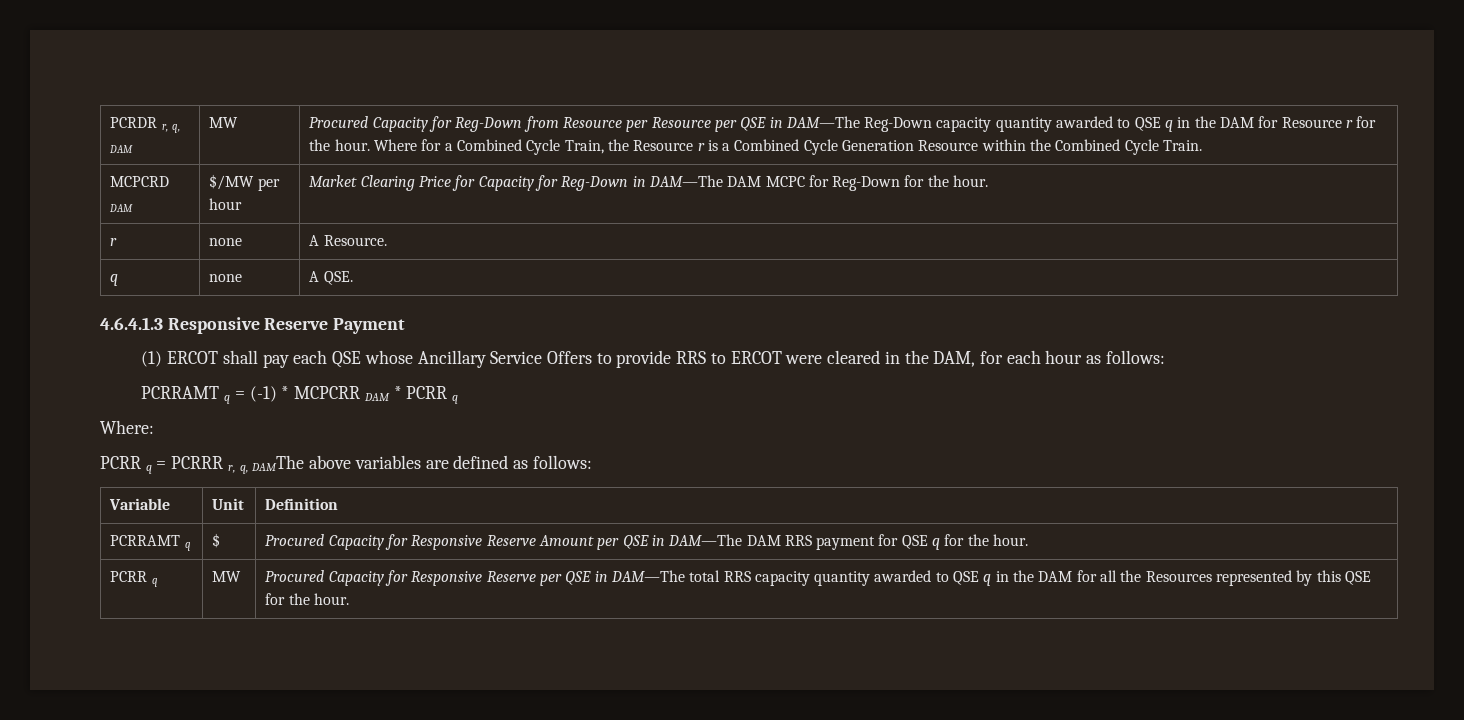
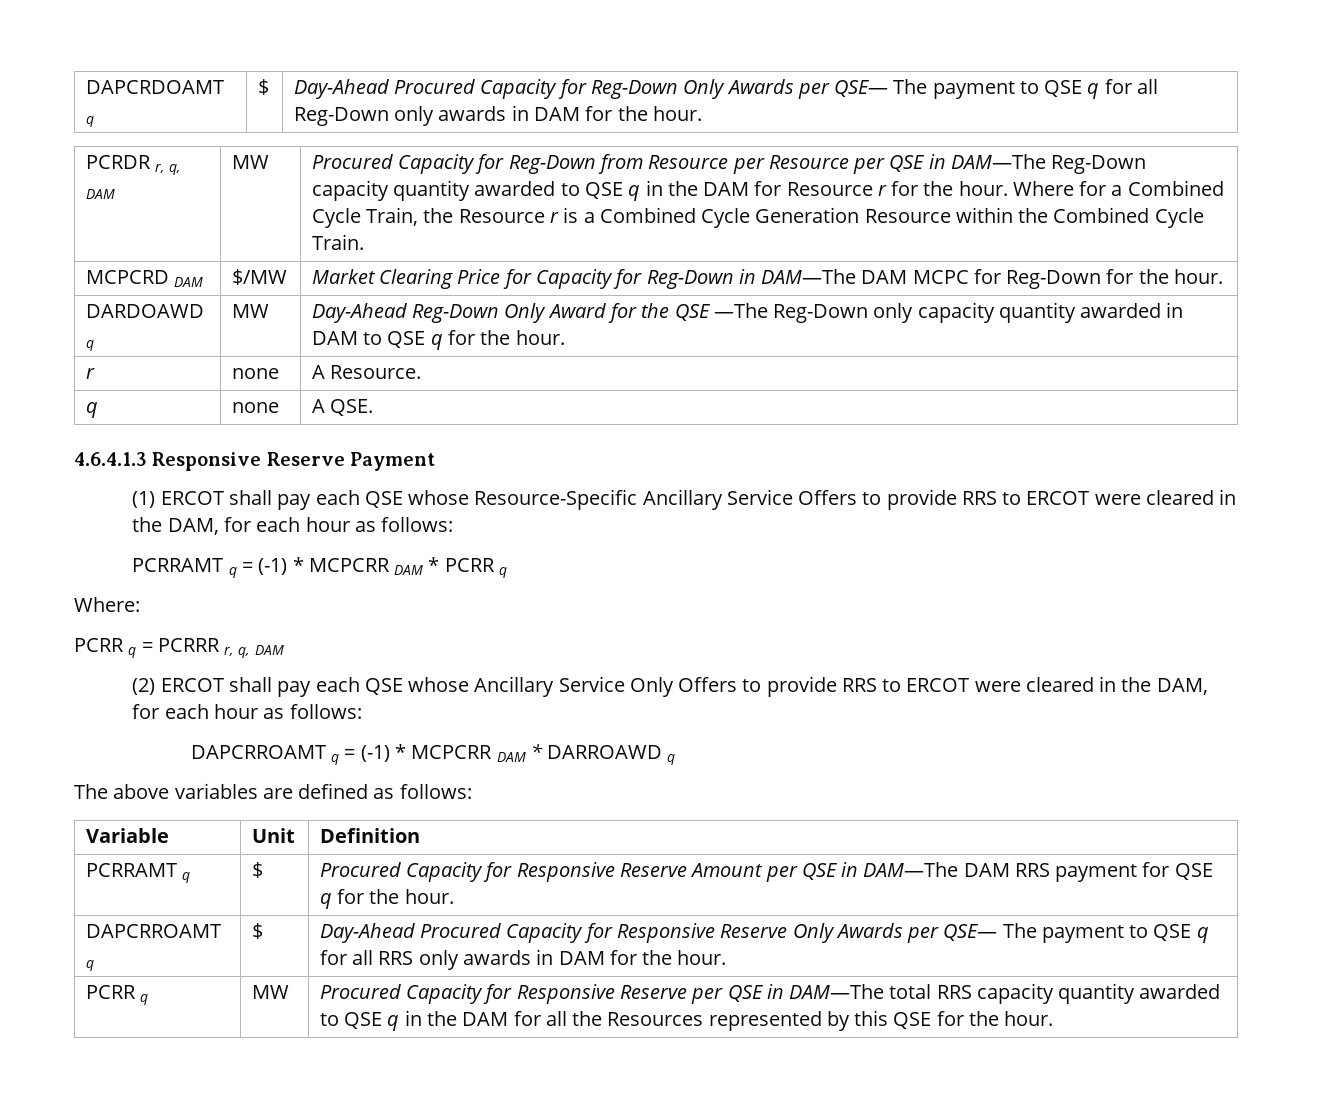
(110, 122) none -> [85,80,224,94] [85,116,94,127] [257,79,269,95] [293,79,1158,99] [293,105,702,126] DAPCRDOAMT q | $ | Day-Ahead Procured Capacity for Reg-Down Only Awards per QSE— The payment to QSE q for all Reg-Down only awards in DAM for the hour. //
[257,178,280,191] [209,198,243,210] per hour -> (287, 277) none
(989, 181) none -> [85,304,204,318] [85,340,94,351] [231,304,269,318] [311,302,1184,323] [311,330,565,350] // DARDOAWD q | MW | Day-Ahead Reg-Down Only Award for the QSE —The Reg-Down only capacity quantity awarded in DAM to QSE q for the hour.
(413, 357) none -> [474,489,638,510] Resource-Specific
[251,455,305,471] DAMThe -> [254,645,284,655] [132,676,1208,697] [132,704,362,719] [190,744,676,765] [74,784,108,799] DAM // (2) ERCOT shall pay each QSE whose Ancillary Service Only Offers to provide RRS to ERCOT were cleared in the DAM, for each hour as follows: // DAPCRROAMT q = (-1) * MCPCRR DAM * DARROAWD q // The
(1029, 540) none -> [85,924,221,938] [85,960,94,971] [251,923,263,939] [319,923,1209,943] [319,949,727,970] // DAPCRROAMT q | $ | Day-Ahead Procured Capacity for Responsive Reserve Only Awards per QSE— The payment to QSE q for all RRS only awards in DAM for the hour.

